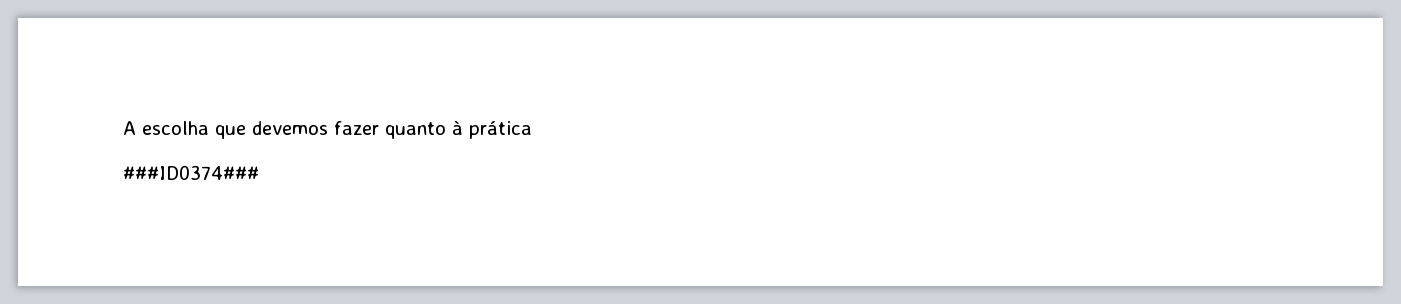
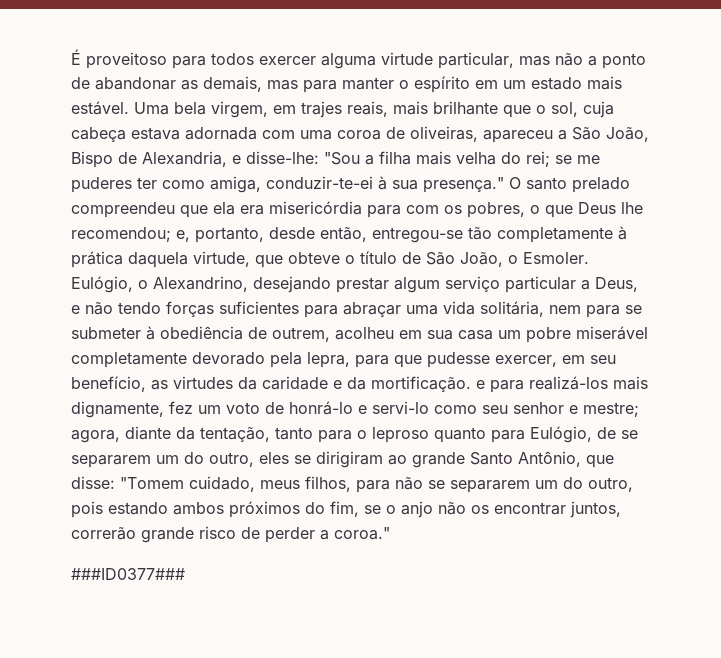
[123,121,532,139] [123,165,259,180] A escolha que devemos fazer quanto à prática // ###ID0374### -> [71,49,646,69] [71,76,622,93] [71,101,614,118] [71,126,649,143] [71,151,600,168] [71,176,630,193] [71,201,643,218] [71,226,627,243] [71,251,589,268] [71,276,638,293] [71,301,642,318] [71,326,648,343] [71,352,616,368] [71,376,648,393] [71,401,639,418] [71,426,638,443] [71,451,614,468] [71,476,633,493] [71,501,621,518] [71,526,390,543] [71,568,185,580] É proveitoso para todos exercer alguma virtude particular, mas não a ponto de abandonar as demais, mas para manter o espírito em um estado mais estável. Uma bela virgem, em trajes reais, mais brilhante que o sol, cuja cabeça estava adornada com uma coroa de oliveiras, apareceu a São João, Bispo de Alexandria, e disse-lhe: "Sou a filha mais velha do rei; se me puderes ter como amiga, conduzir-te-ei à sua presença." O santo prelado compreendeu que ela era misericórdia para com os pobres, o que Deus lhe recomendou; e, portanto, desde então, entregou-se tão completamente à prática daquela virtude, que obteve o título de São João, o Esmoler. Eulógio, o Alexandrino, desejando prestar algum serviço particular a Deus, e não tendo forças suficientes para abraçar uma vida solitária, nem para se submeter à obediência de outrem, acolheu em sua casa um pobre miserável completamente devorado pela lepra, para que pudesse exercer, em seu benefício, as virtudes da caridade e da mortificação. e para realizá-los mais dignamente, fez um voto de honrá-lo e servi-lo como seu senhor e mestre; agora, diante da tentação, tanto para o leproso quanto para Eulógio, de se separarem um do outro, eles se dirigiram ao grande Santo Antônio, que disse: "Tomem cuidado, meus filhos, para não se separarem um do outro, pois estando ambos próximos do fim, se o anjo não os encontrar juntos, correrão grande risco de perder a coroa." // ###ID0377###

